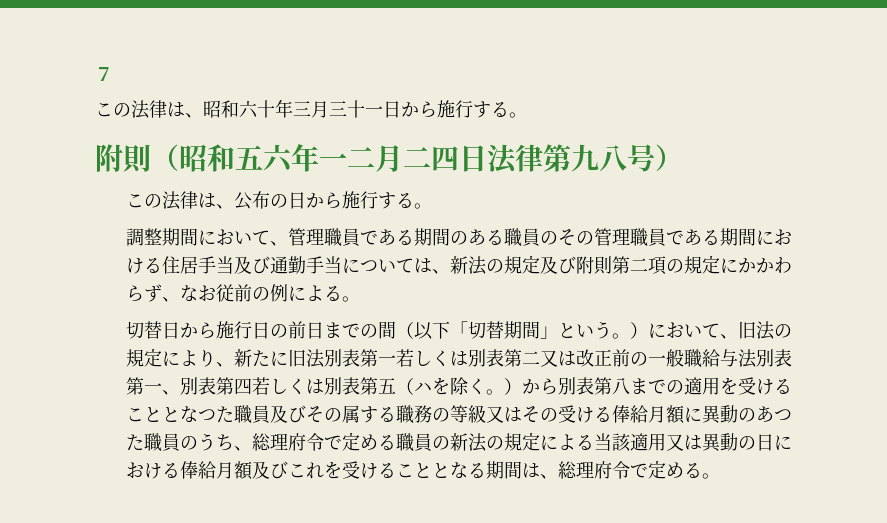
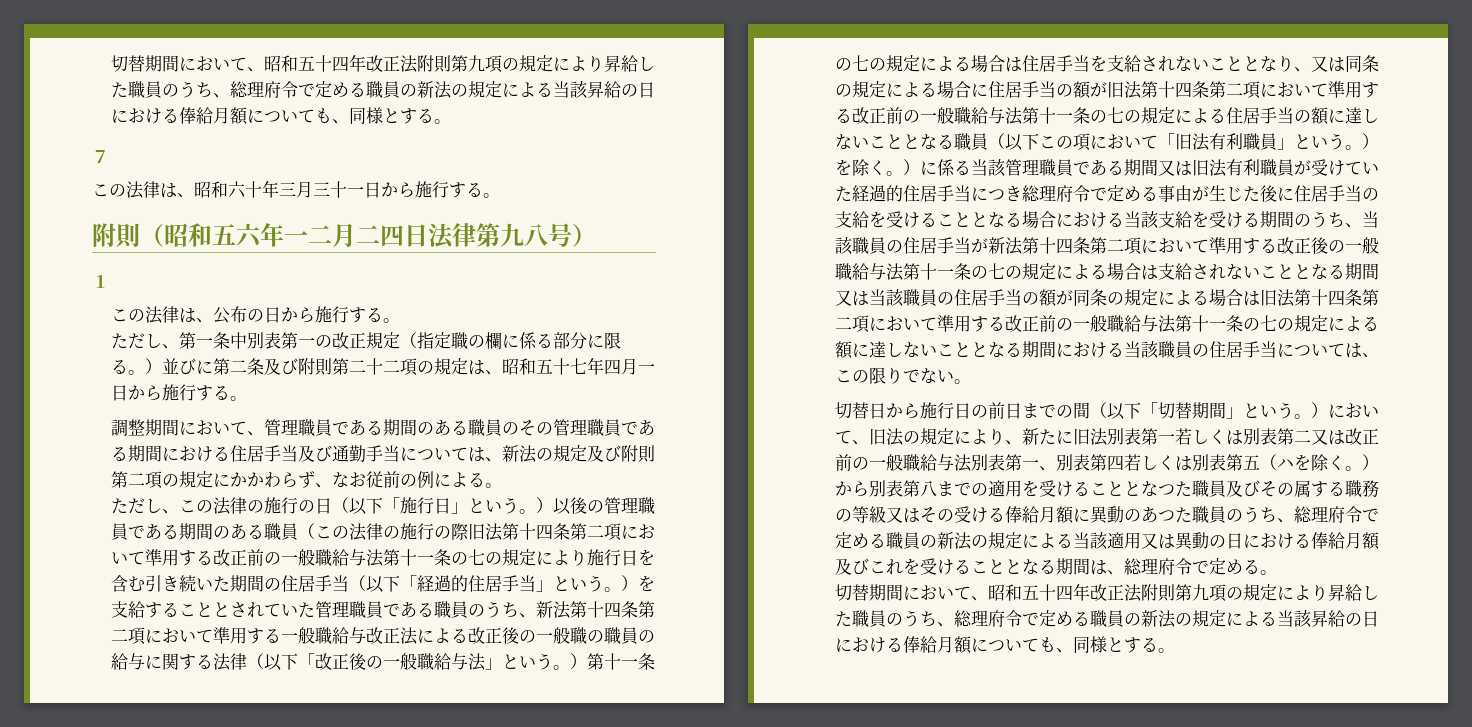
(95, 74) none -> [110,54,655,73] [110,81,655,99] [110,107,451,125] 切替期間において、昭和五十四年改正法附則第九項の規定により昇給した職員のうち、総理府令で定める職員の新法の規定による当該昇給の日における俸給月額についても、同様とする。 //
(683, 157) none -> [92,275,109,288] // １
(432, 206) none -> [110,332,621,349] [110,357,655,376] [110,384,247,401] // ただし、第一条中別表第一の改正規定（指定職の欄に係る部分に限る。）並びに第二条及び附則第二十二項の規定は、昭和五十七年四月一日から施行する。
(360, 299) none -> [110,497,655,515] [110,523,655,541] [110,549,655,567] [110,575,655,593] [110,601,655,619] [110,627,655,645] [110,653,655,671] [834,55,1379,72] [834,81,1379,99] [834,107,1379,125] [834,133,1379,151] [834,159,1379,177] [834,185,1379,202] [834,211,1379,229] [834,237,1379,255] [834,263,1379,281] [834,289,1379,307] [834,315,1379,333] [834,341,1379,359] [834,367,971,384] // ただし、この法律の施行の日（以下「施行日」という。）以後の管理職員である期間のある職員（この法律の施行の際旧法第十四条第二項において準用する改正前の一般職給与法第十一条の七の規定により施行日を含む引き続いた期間の住居手当（以下「経過的住居手当」という。）を支給することとされていた管理職員である職員のうち、新法第十四条第二項において準用する一般職給与改正法による改正後の一般職の職員の給与に関する法律（以下「改正後の一般職給与法」という。）第十一条の七の規定による場合は住居手当を支給されないこととなり、又は同条の規定による場合に住居手当の額が旧法第十四条第二項において準用する改正前の一般職給与法第十一条の七の規定による住居手当の額に達しないこととなる職員（以下この項において「旧法有利職員」という。）を除く。）に係る当該管理職員である期間又は旧法有利職員が受けていた経過的住居手当につき総理府令で定める事由が生じた後に住居手当の支給を受けることとなる場合における当該支給を受ける期間のうち、当該職員の住居手当が新法第十四条第二項において準用する改正後の一般職給与法第十一条の七の規定による場合は支給されないこととなる期間又は当該職員の住居手当の額が同条の規定による場合は旧法第十四条第二項において準用する改正前の一般職給与法第十一条の七の規定による額に達しないこととなる期間における当該職員の住居手当については、この限りでない。
(720, 476) none -> [834,583,1379,602] [834,610,1379,628] [834,636,1175,654] // 切替期間において、昭和五十四年改正法附則第九項の規定により昇給した職員のうち、総理府令で定める職員の新法の規定による当該昇給の日における俸給月額についても、同様とする。

